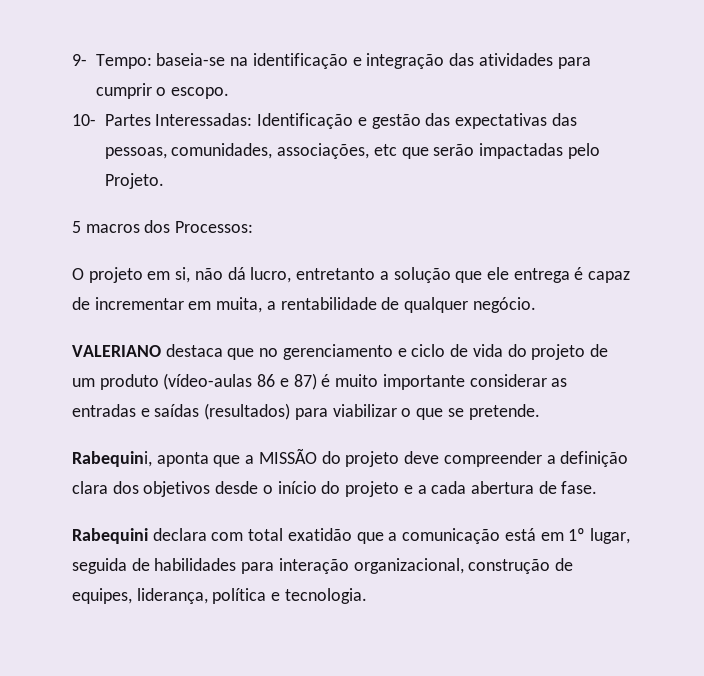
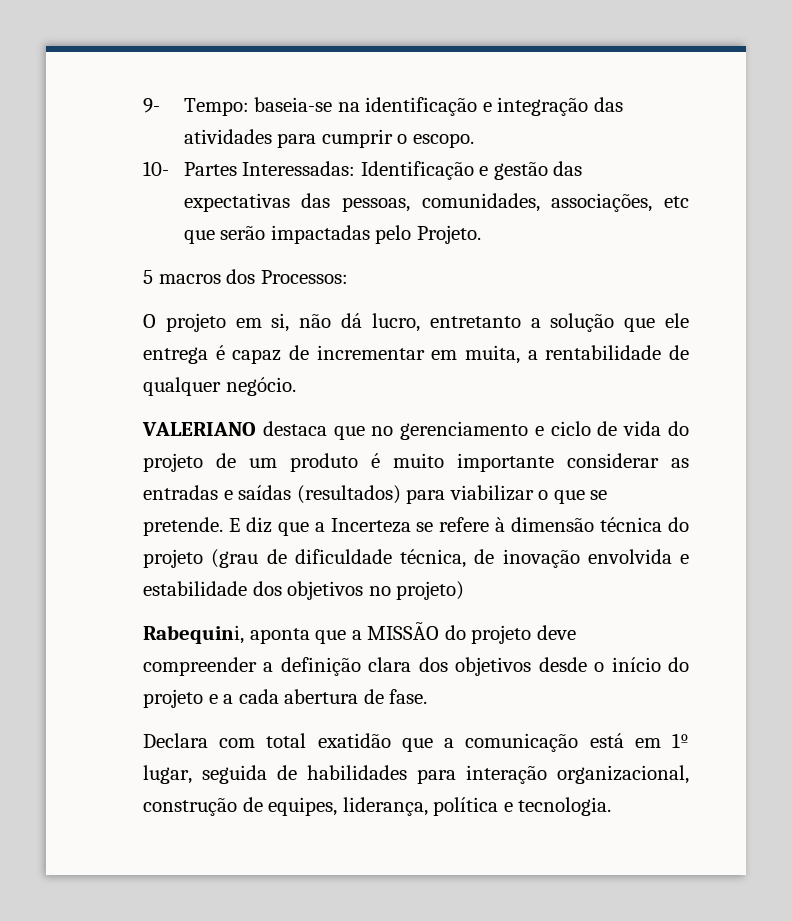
[163,373,317,390] (vídeo-aulas 86 e 87) -> (358, 462) none
(540, 412) none -> [228,517,690,536] [143,549,689,568] [143,581,465,600] E diz que a Incerteza se refere à dimensão técnica do projeto (grau de dificuldade técnica, de inovação envolvida e estabilidade dos objetivos no projeto)
[72,528,207,544] Rabequini declara -> [143,733,208,748] Declara

